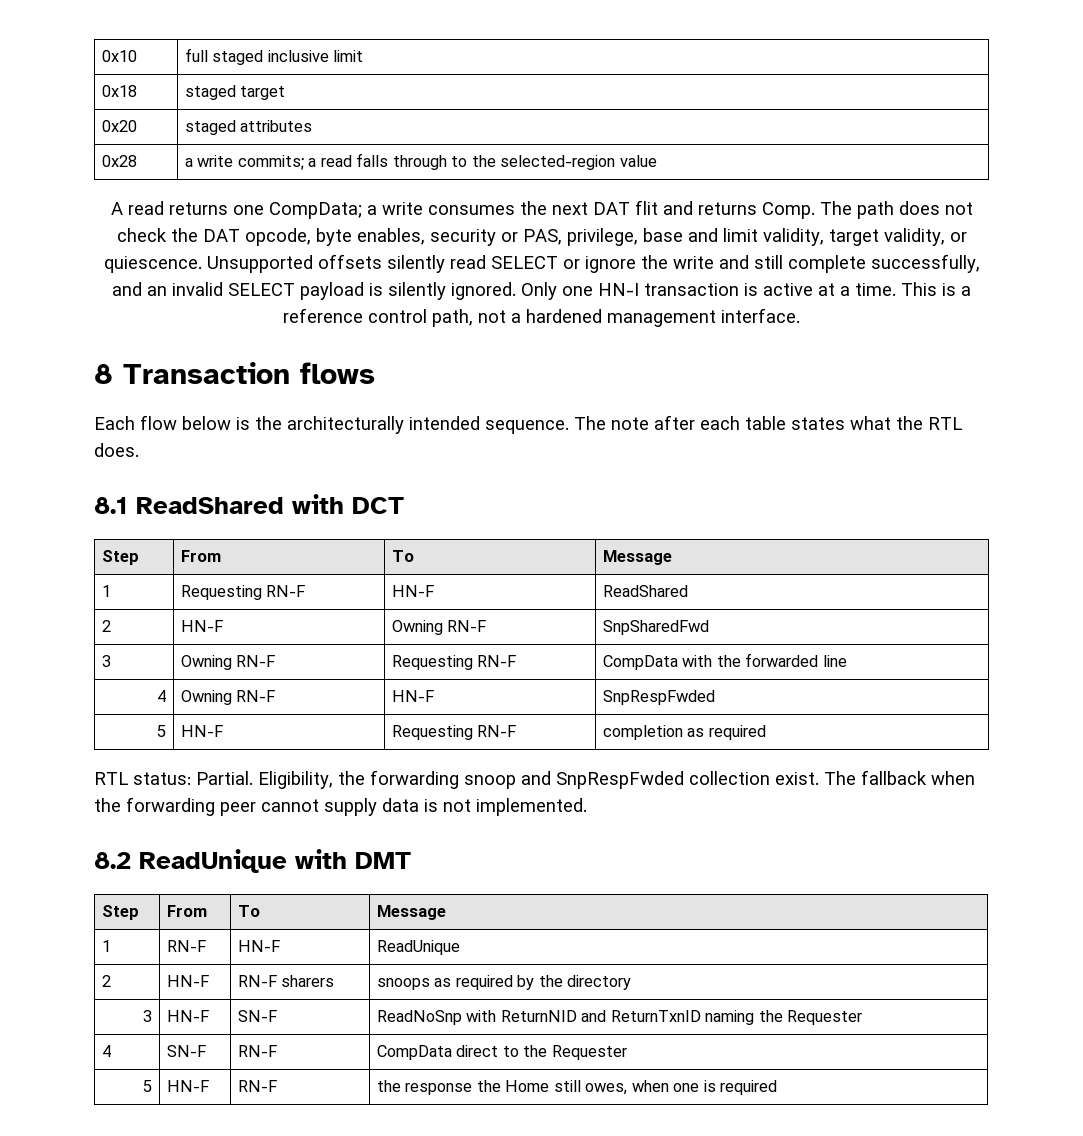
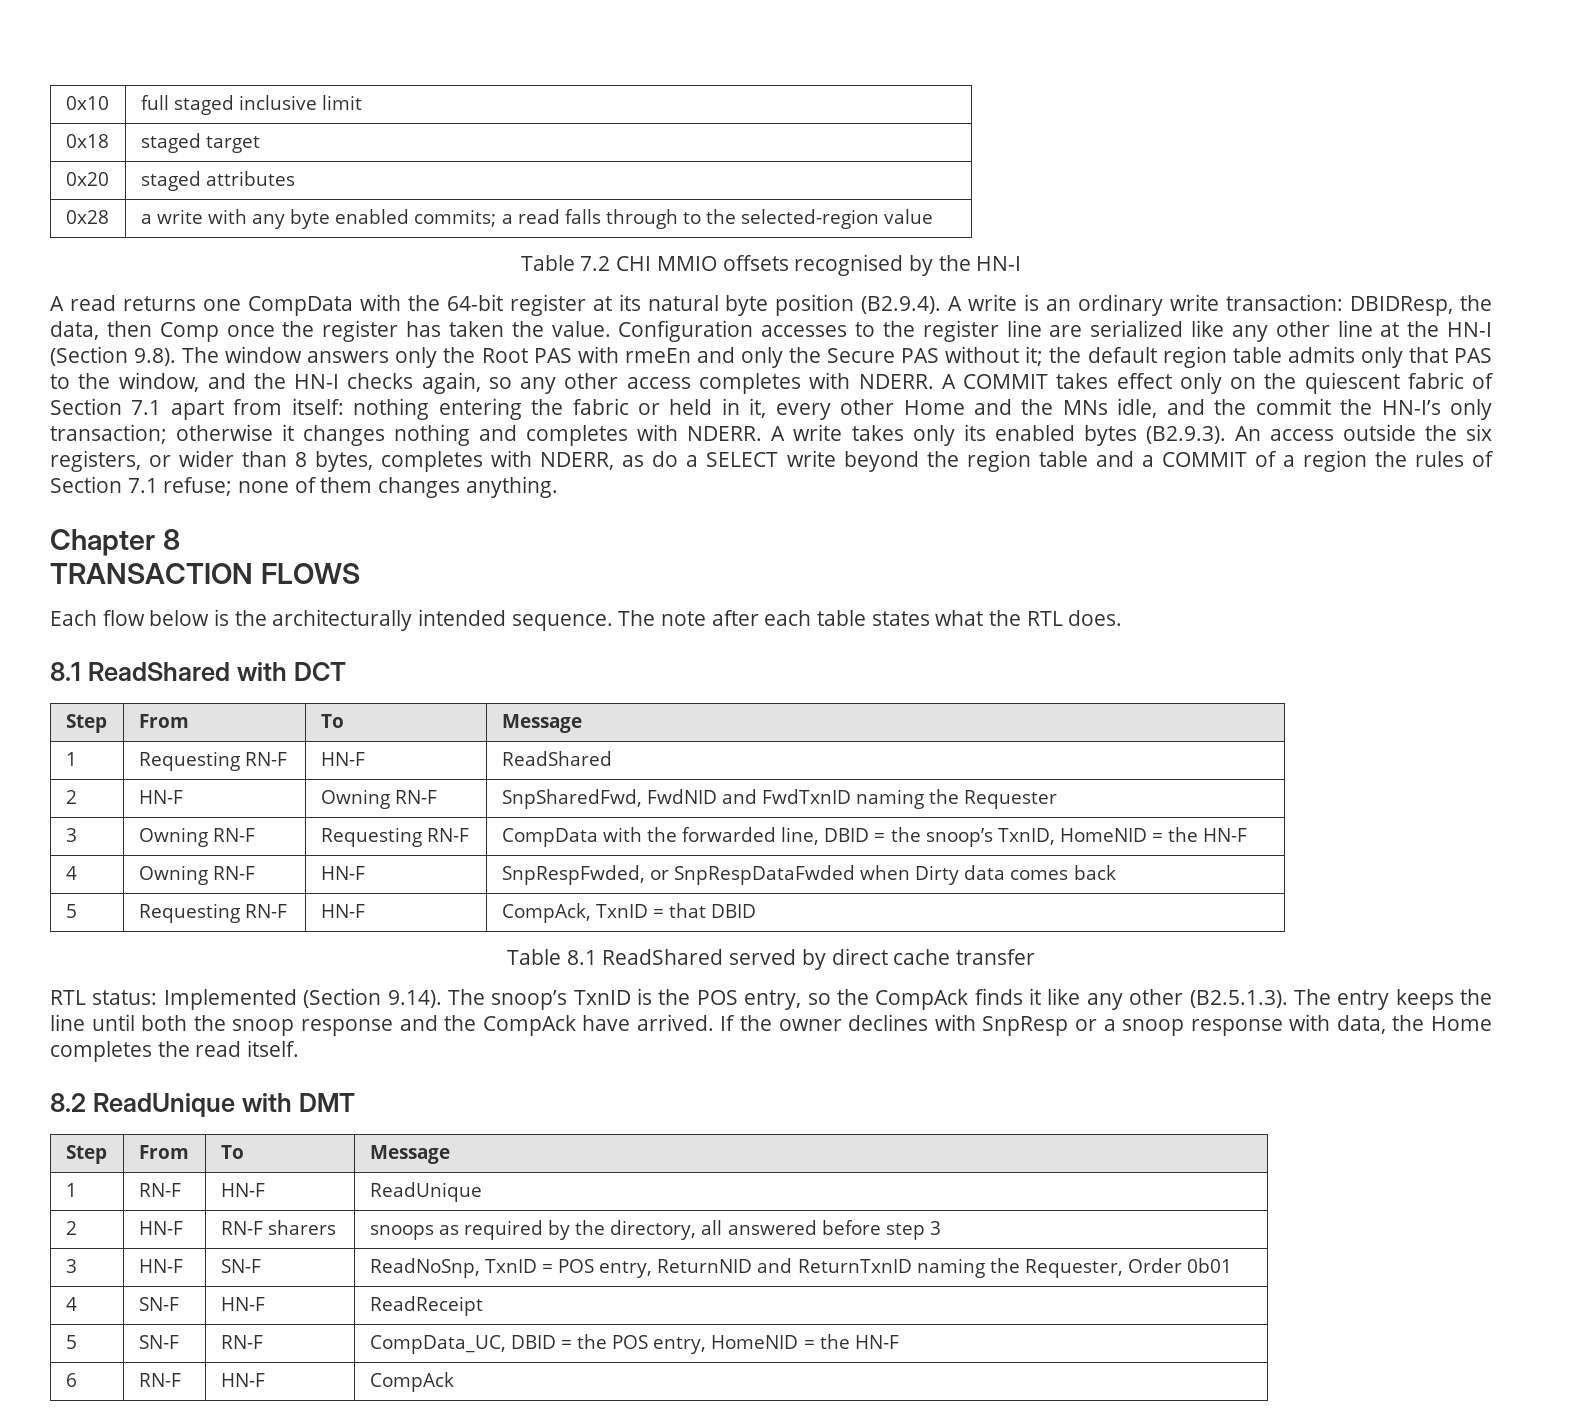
(234, 161) none -> [207,209,410,229] with any byte enabled
[110,200,973,219] [116,228,967,246] [103,254,980,273] [112,282,971,300] [283,308,800,327] [94,362,375,384] A read returns one CompData; a write consumes the next DAT flit and returns Comp. The path does not check the DAT opcode, byte enables, security or PAS, privilege, base and limit validity, target validity, or quiescence. Unsupported offsets silently read SELECT or ignore the write and still complete successfully, and an invalid SELECT payload is silently ignored. Only one HN-I transaction is active at a time. This is a reference control path, not a hardened management interface. // 8 Transaction flows -> [520,254,1022,276] [50,294,1492,316] [50,320,1492,342] [50,346,1493,368] [50,372,1495,394] [50,398,1493,420] [50,424,1492,446] [50,450,1494,472] [50,476,558,498] [50,529,180,556] [50,563,360,584] Table 7.2 CHI MMIO offsets recognised by the HN-I // A read returns one CompData with the 64-bit register at its natural byte position (B2.9.4). A write is an ordinary write transaction: DBIDResp, the data, then Comp once the register has taken the value. Configuration accesses to the register line are serialized like any other line at the HN-I (Section 9.8). The window answers only the Root PAS with rmeEn and only the Secure PAS without it; the default region table admits only that PAS to the window, and the HN-I checks again, so any other access completes with NDERR. A COMMIT takes effect only on the quiescent fabric of Section 7.1 apart from itself: nothing entering the fabric or held in it, every other Home and the MNs idle, and the commit the HN-I’s only transaction; otherwise it changes nothing and completes with NDERR. A write takes only its enabled bytes (B2.9.3). An access outside the six registers, or wider than 8 bytes, completes with NDERR, as do a SELECT write beyond the region table and a COMMIT of a region the rules of Section 7.1 refuse; none of them changes anything. // Chapter 8 // TRANSACTION FLOWS
[602,620,709,635] SnpSharedFwd -> [501,789,1058,809] SnpSharedFwd, FwdNID and FwdTxnID naming the Requester
[822,655,847,667] [157,690,167,702] [180,690,276,705] [391,690,434,702] [602,690,715,705] [157,725,167,737] [180,725,223,737] [391,725,517,740] [602,725,766,740] [94,770,975,789] [94,797,587,816] line // 4 | Owning RN-F | HN-F | SnpRespFwded // 5 | HN-F | Requesting RN-F | completion as required // RTL status: Partial. Eligibility, the forwarding snoop and SnpRespFwded collection exist. The fallback when the forwarding peer cannot supply data is not implemented. -> [781,827,1248,847] [65,866,77,880] [138,865,255,885] [320,866,365,880] [501,865,1116,885] [65,904,77,918] [138,903,287,923] [320,904,365,918] [501,903,757,923] [507,948,1035,970] [50,988,1493,1010] [50,1014,1492,1036] [50,1040,300,1062] line, DBID = the snoop’s TxnID, HomeNID = the HN-F // 4 | Owning RN-F | HN-F | SnpRespFwded, or SnpRespDataFwded when Dirty data comes back // 5 | Requesting RN-F | HN-F | CompAck, TxnID = that DBID // Table 8.1 ReadShared served by direct cache transfer // RTL status: Implemented (Section 9.14). The snoop’s TxnID is the POS entry, so the CompAck finds it like any other (B2.5.1.3). The entry keeps the line until both the snoop response and the CompAck have arrived. If the owner declines with SnpResp or a snoop response with data, the Home completes the read itself.
[567,975,632,990] [143,1010,153,1022] [166,1010,209,1022] [237,1010,277,1022] [376,1010,497,1025] directory // 3 | HN-F | SN-F | ReadNoSnp with -> [610,1220,941,1240] [65,1259,77,1273] [138,1259,183,1273] [220,1259,261,1273] [369,1258,653,1278] directory, all answered before step 3 // 3 | HN-F | SN-F | ReadNoSnp, TxnID = POS entry,
[787,1010,863,1025] Requester -> [1024,1258,1233,1278] Requester, Order 0b01
[237,1045,277,1057] [376,1045,627,1060] [143,1080,153,1092] [166,1080,209,1092] [237,1080,277,1092] [376,1080,778,1095] RN-F | CompData direct to the Requester // 5 | HN-F | RN-F | the response the Home still owes, when one is required -> [220,1297,265,1311] [369,1296,483,1316] [65,1335,77,1349] [138,1335,179,1349] [220,1335,263,1349] [369,1334,899,1354] [65,1373,77,1387] [138,1373,181,1387] [220,1373,265,1387] [369,1372,454,1392] HN-F | ReadReceipt // 5 | SN-F | RN-F | CompData_UC, DBID = the POS entry, HomeNID = the HN-F // 6 | RN-F | HN-F | CompAck

